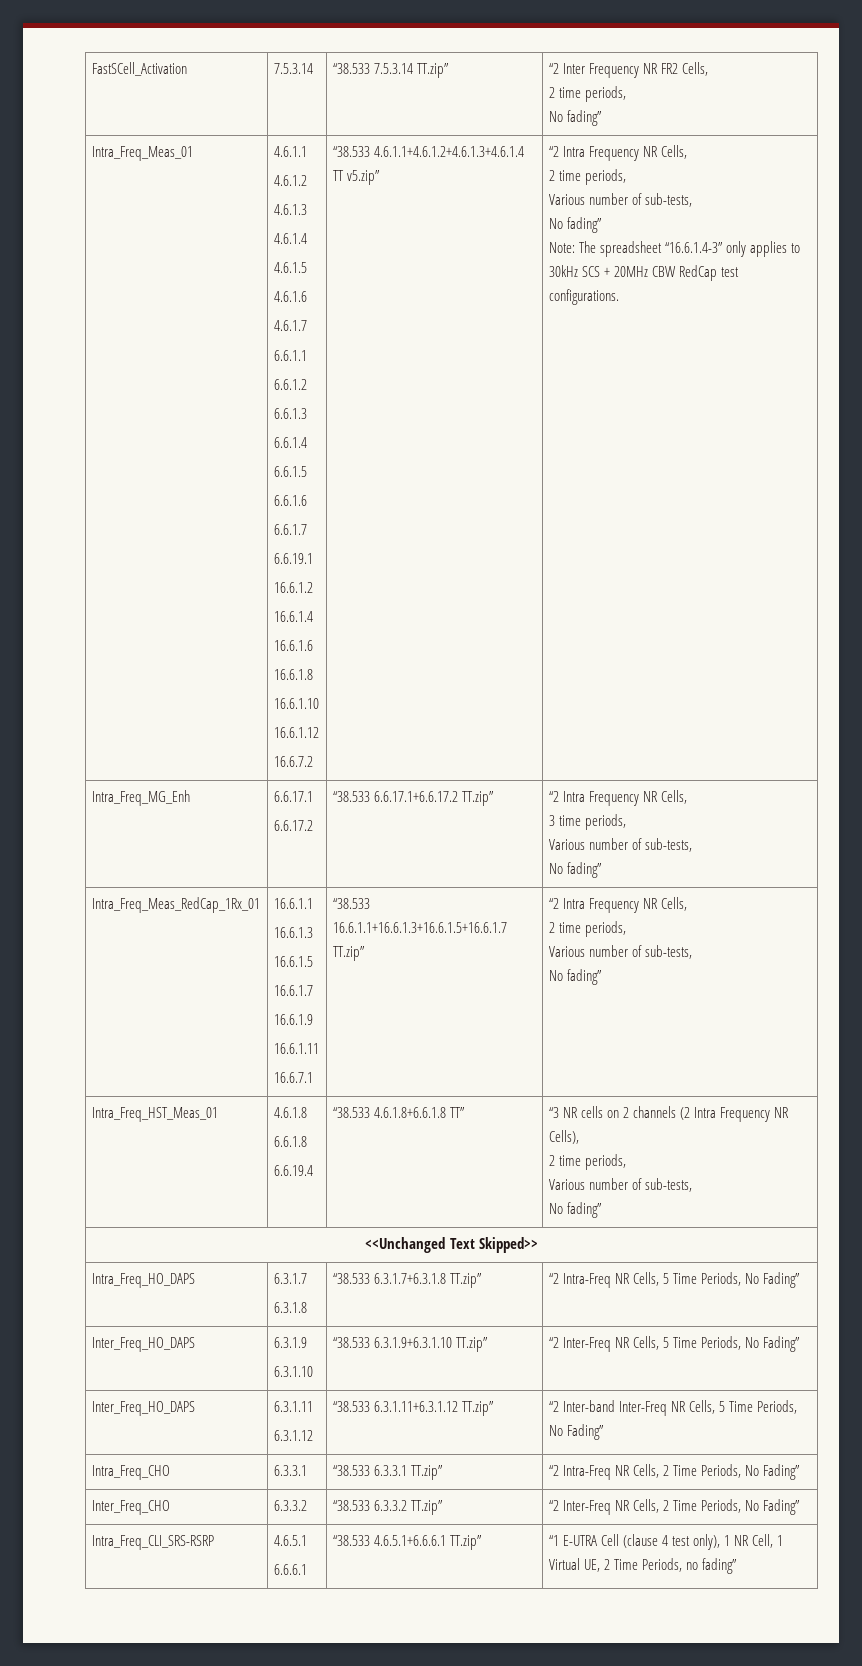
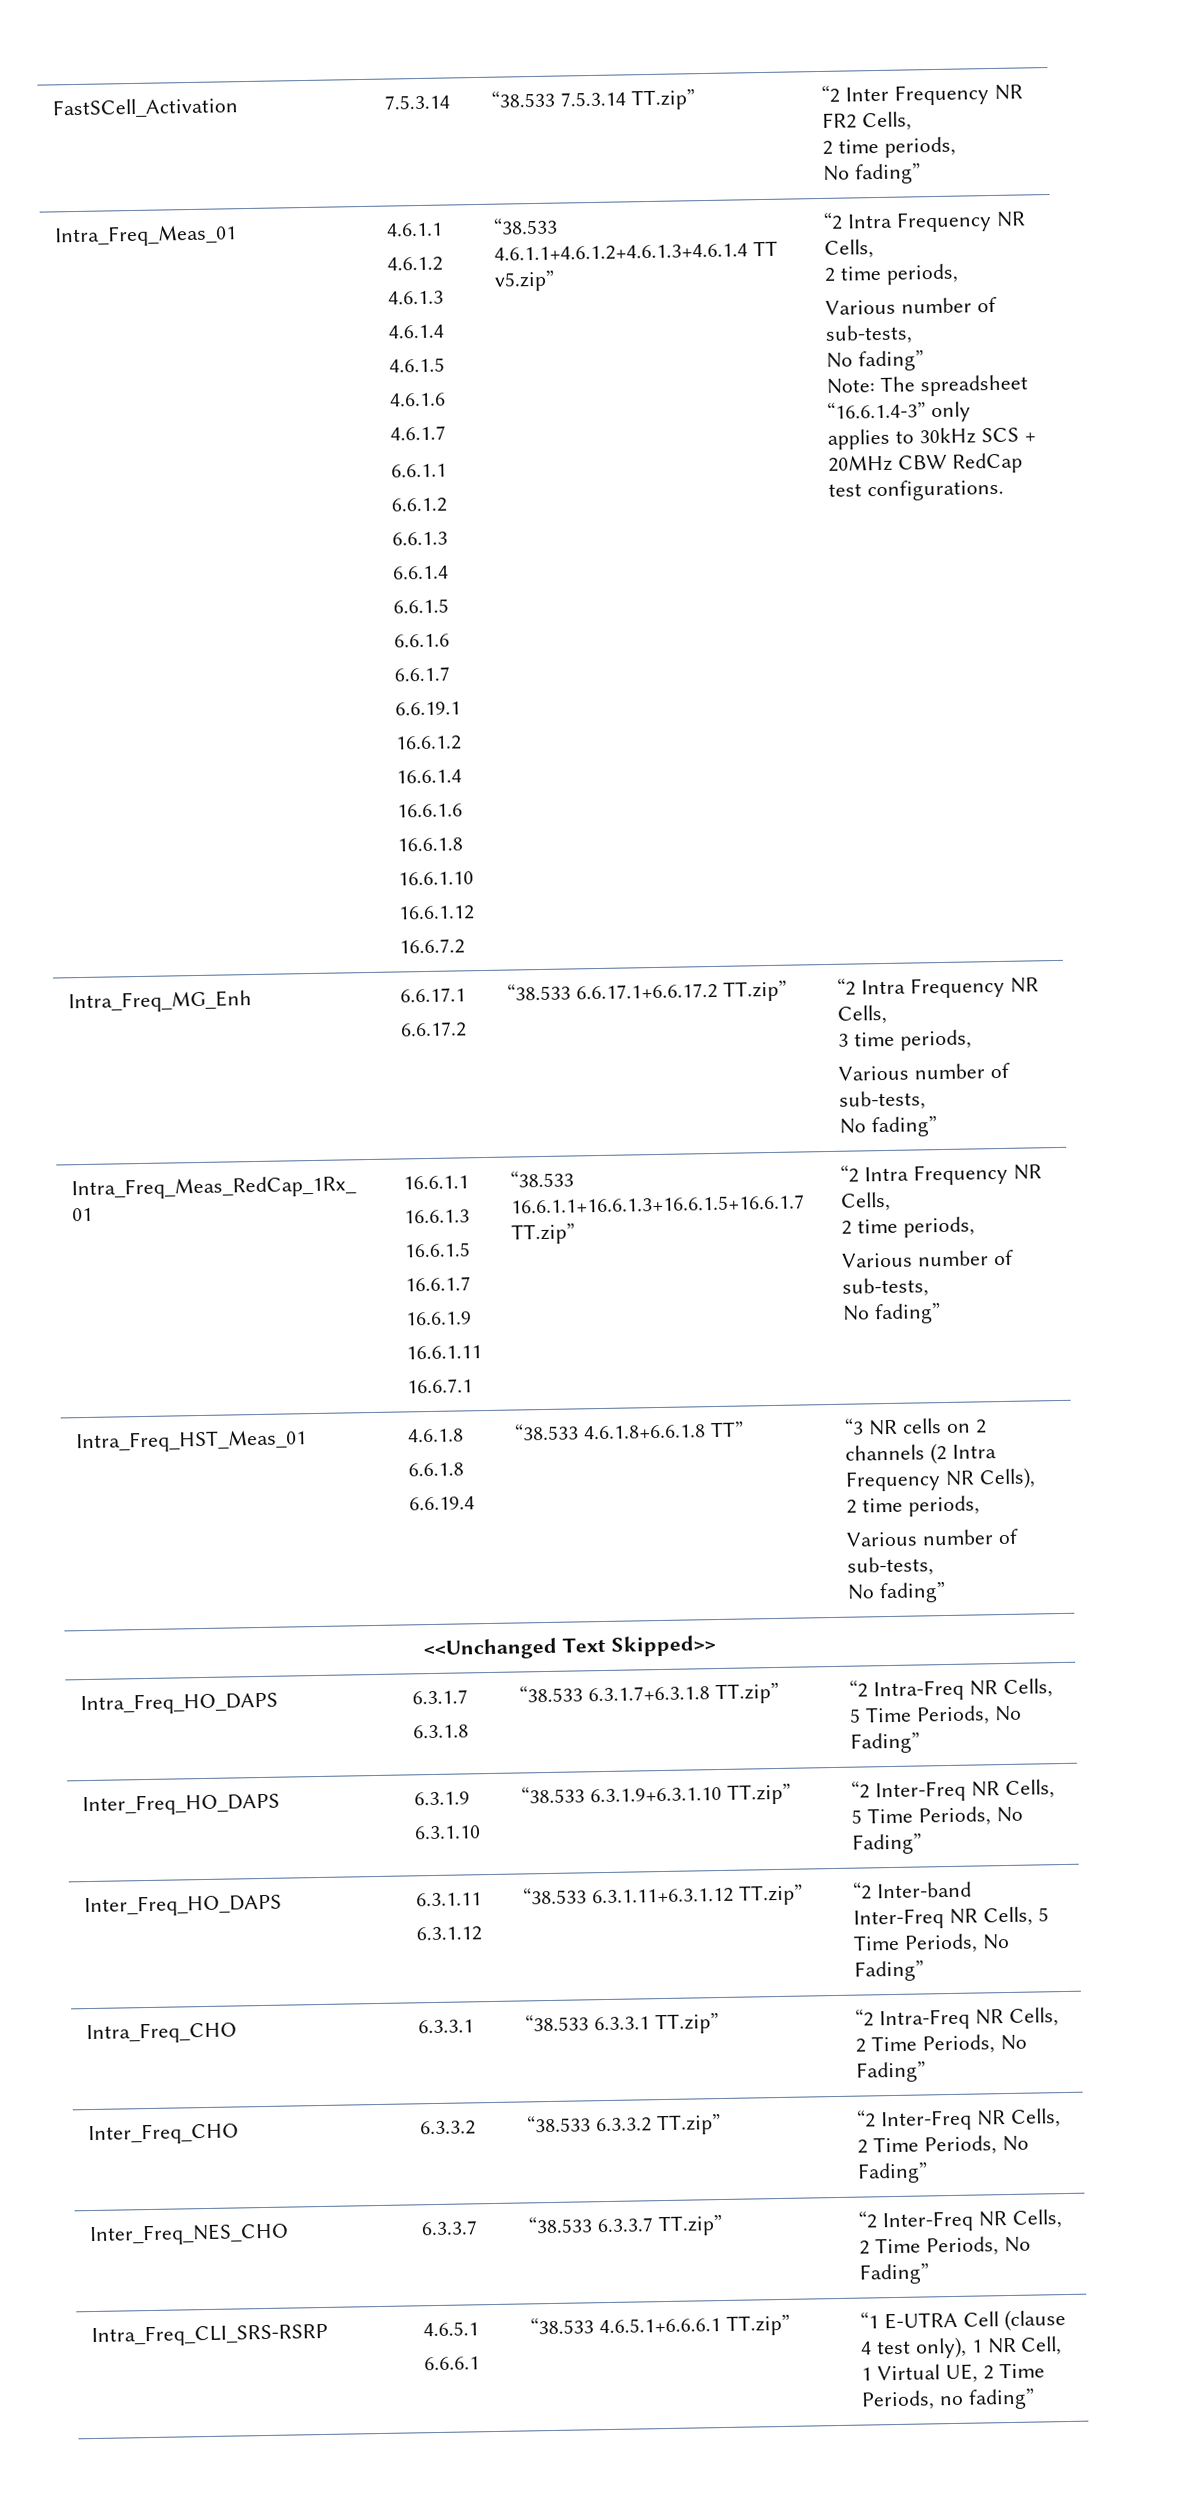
(800, 1507) none -> [89,2222,290,2247] [421,2220,479,2236] [528,2214,723,2237] [858,2209,1063,2233] [859,2236,1031,2257] [859,2262,930,2285] // Inter_Freq_NES_CHO | 6.3.3.7 | “38.533 6.3.3.7 TT.zip” | “2 Inter-Freq NR Cells, 2 Time Periods, No Fading”

